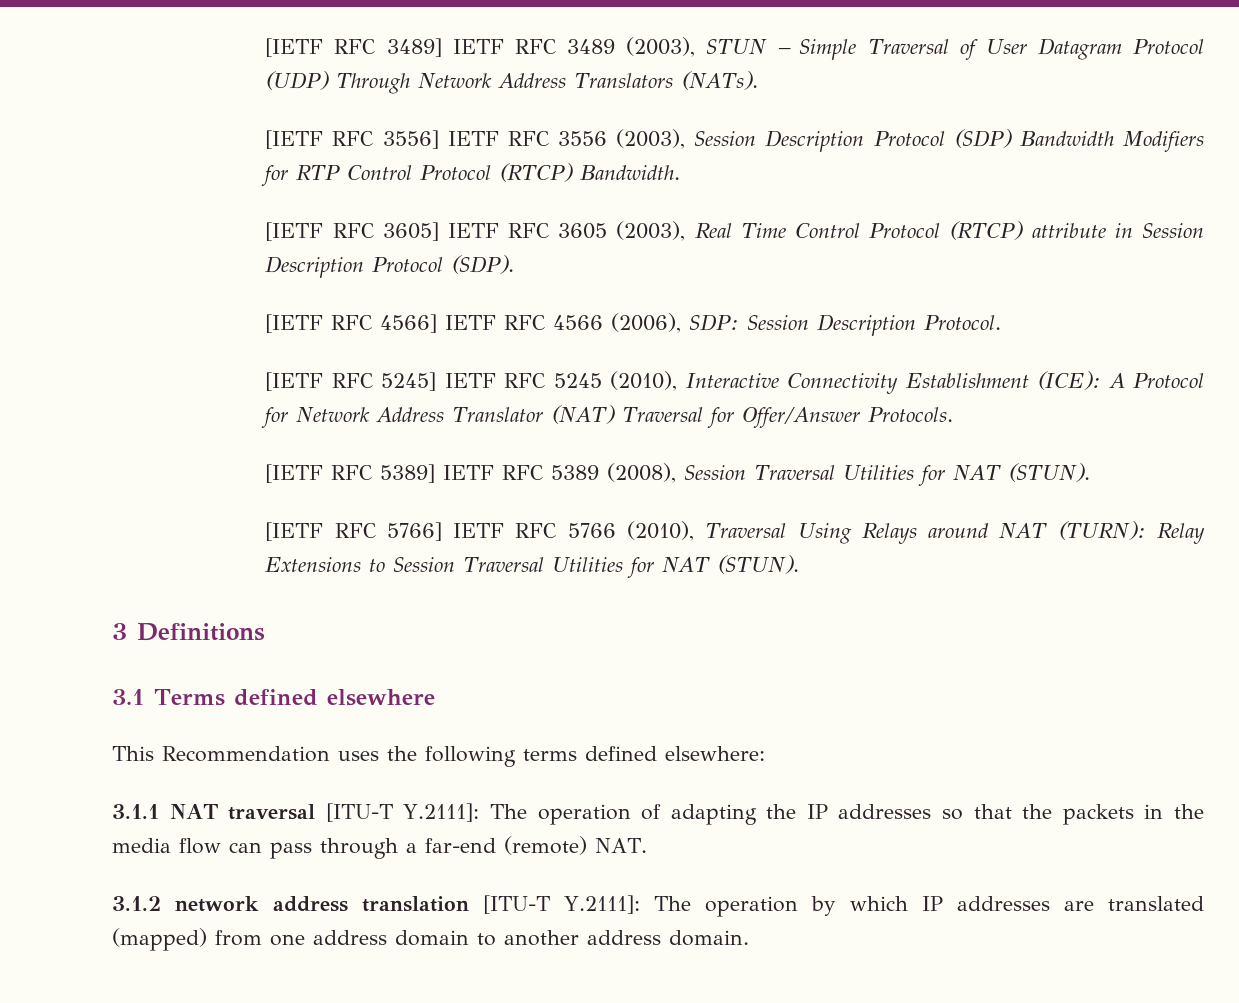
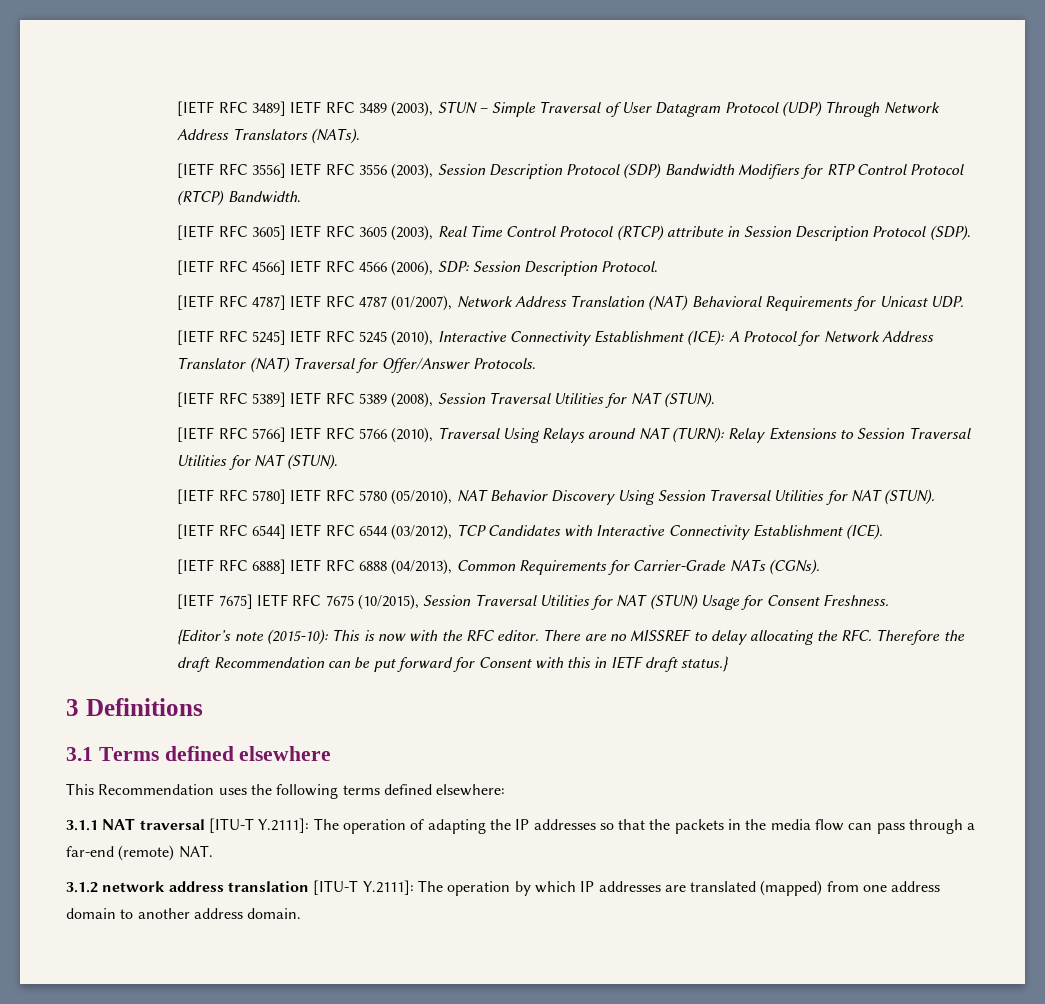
(1002, 322) none -> [177,295,965,311] // [IETF RFC 4787] IETF RFC 4787 (01/2007), Network Address Translation (NAT) Behavioral Requirements for Unicast UDP.
(800, 564) none -> [177,489,936,505] [177,524,884,540] [177,559,821,575] [177,594,890,610] [177,629,965,645] [177,656,730,672] // [IETF RFC 5780] IETF RFC 5780 (05/2010), NAT Behavior Discovery Using Session Traversal Utilities for NAT (STUN). // [IETF RFC 6544] IETF RFC 6544 (03/2012), TCP Candidates with Interactive Connectivity Establishment (ICE). // [IETF RFC 6888] IETF RFC 6888 (04/2013), Common Requirements for Carrier-Grade NATs (CGNs). // [IETF 7675] IETF RFC 7675 (10/2015), Session Traversal Utilities for NAT (STUN) Usage for Consent Freshness. // {Editor’s note (2015-10): This is now with the RFC editor. There are no MISSREF to delay allocating the RFC. Therefore the draft Recommendation can be put forward for Consent with this in IETF draft status.}

